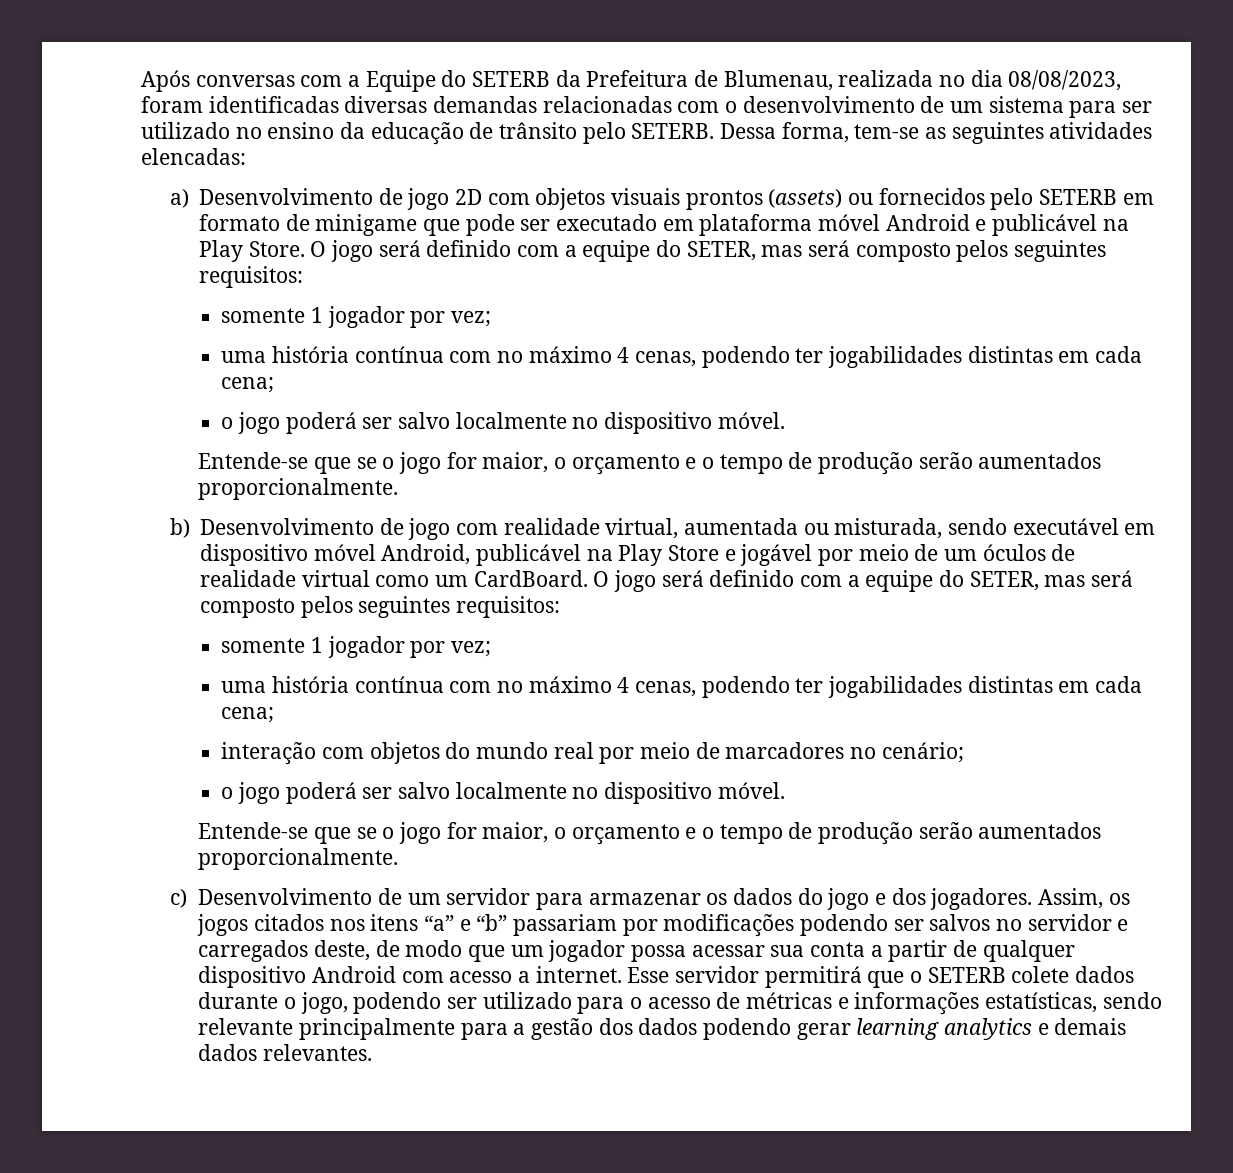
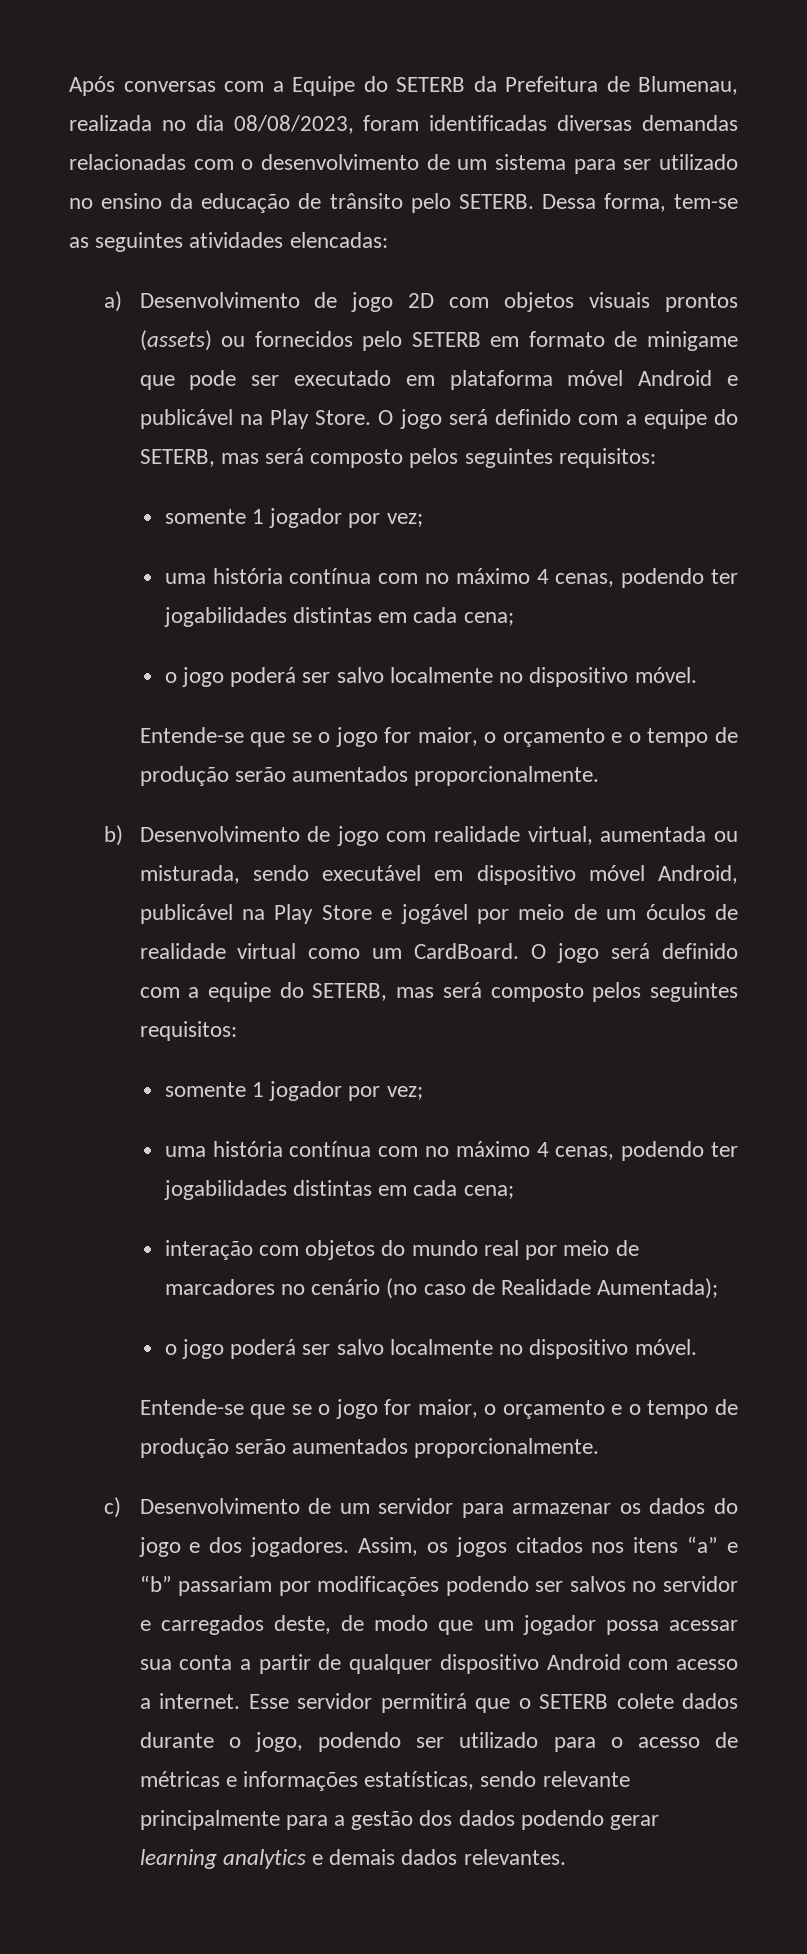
[686,241,756,261] SETER, -> [139,449,215,467] SETERB,
[969,571,1039,591] SETER, -> [312,983,388,1001] SETERB,
[881,742,964,763] cenário; -> [311,1278,719,1299] cenário (no caso de Realidade Aumentada);

